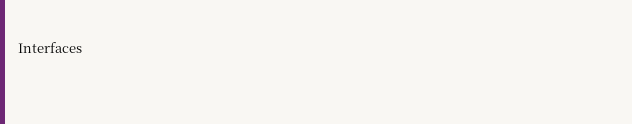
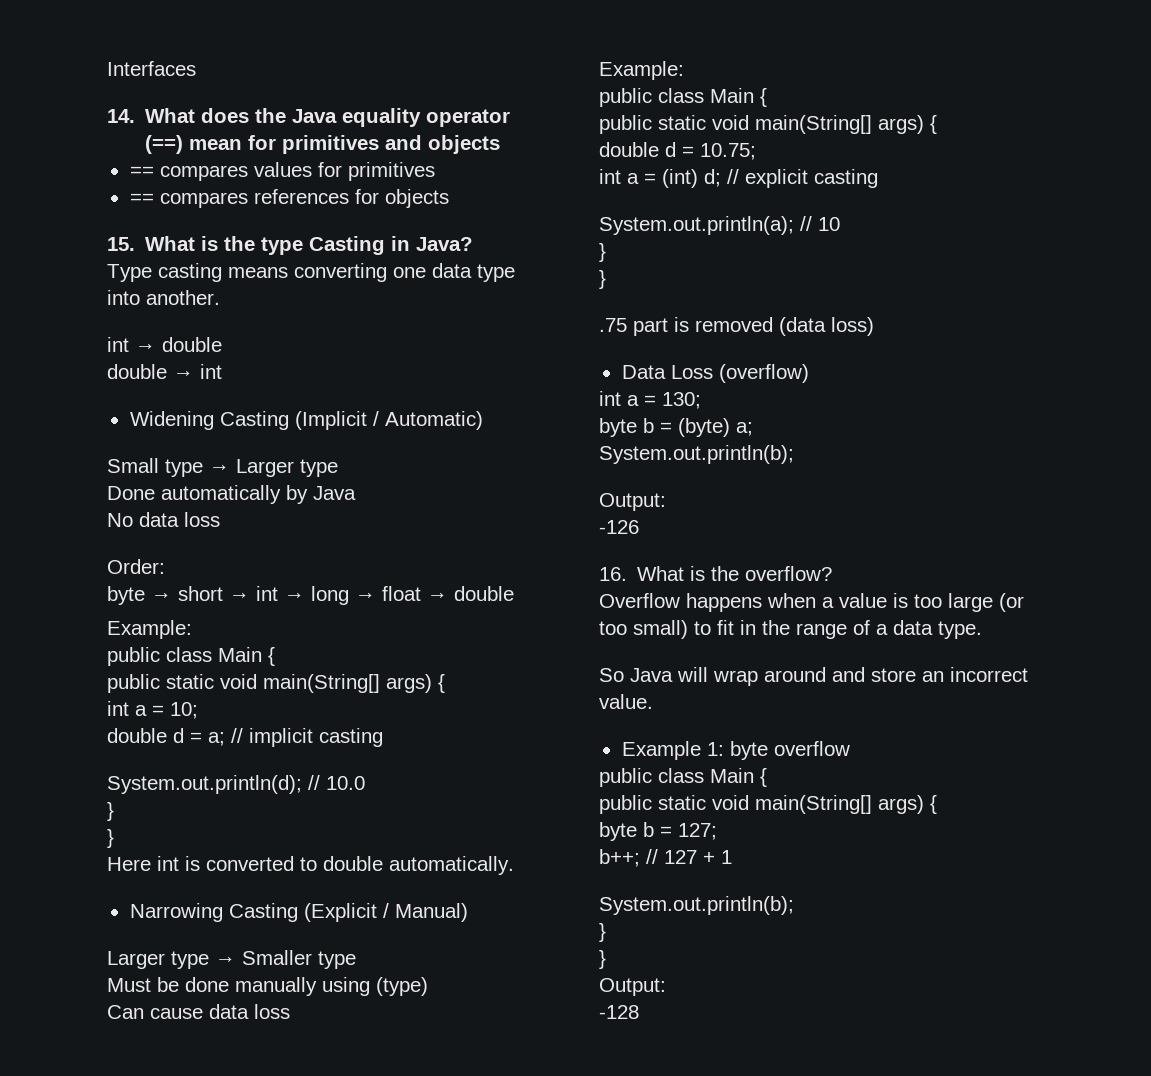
(82, 47) none -> [107,108,511,127] [145,135,501,154] [129,162,435,181] [129,189,449,208] [107,236,474,255] [107,263,515,282] [107,290,220,305] [107,337,222,352] [107,364,222,379] [129,411,483,430] [107,458,338,477] [107,485,356,504] [107,512,220,527] [107,559,165,574] [107,586,514,605] [107,620,192,639] [107,647,275,666] [107,674,445,693] [107,701,198,719] [107,728,383,747] [107,775,365,794] [107,802,114,821] [107,829,114,848] [107,856,514,875] [129,903,468,922] [107,950,356,969] [107,977,428,996] [107,1004,290,1019] [599,61,684,80] [599,88,767,107] [599,115,937,134] [599,142,756,160] [599,169,878,188] [599,216,840,235] [599,243,606,262] [599,270,606,289] [599,317,874,336] [621,364,809,383] [599,391,701,409] [599,418,753,437] [599,445,794,464] [599,493,666,511] [599,520,639,534] [599,566,833,581] [599,593,1024,612] [599,620,982,639] [599,667,1028,686] [599,694,653,709] [621,741,850,760] [599,768,767,787] [599,795,937,814] [599,822,717,841] [599,849,732,867] [599,896,794,915] [599,923,606,942] [599,950,606,969] [599,978,666,996] [599,1005,639,1019] // 14. What does the Java equality operator (==) mean for primitives and objects // == compares values for primitives // == compares references for objects // 15. What is the type Casting in Java? // Type casting means converting one data type into another. // int → double // double → int // Widening Casting (Implicit / Automatic) // Small type → Larger type // Done automatically by Java // No data loss // Order: // byte → short → int → long → float → double // Example: // public class Main { // public static void main(String[] args) { // int a = 10; // double d = a; // implicit casting // System.out.println(d); // 10.0 // } // } // Here int is converted to double automatically. // Narrowing Casting (Explicit / Manual) // Larger type → Smaller type // Must be done manually using (type) // Can cause data loss // Example: // public class Main { // public static void main(String[] args) { // double d = 10.75; // int a = (int) d; // explicit casting // System.out.println(a); // 10 // } // } // .75 part is removed (data loss) // Data Loss (overflow) // int a = 130; // byte b = (byte) a; // System.out.println(b); // Output: // -126 // 16. What is the overflow? // Overflow happens when a value is too large (or too small) to fit in the range of a data type. // So Java will wrap around and store an incorrect value. // Example 1: byte overflow // public class Main { // public static void main(String[] args) { // byte b = 127; // b++; // 127 + 1 // System.out.println(b); // } // } // Output: // -128

